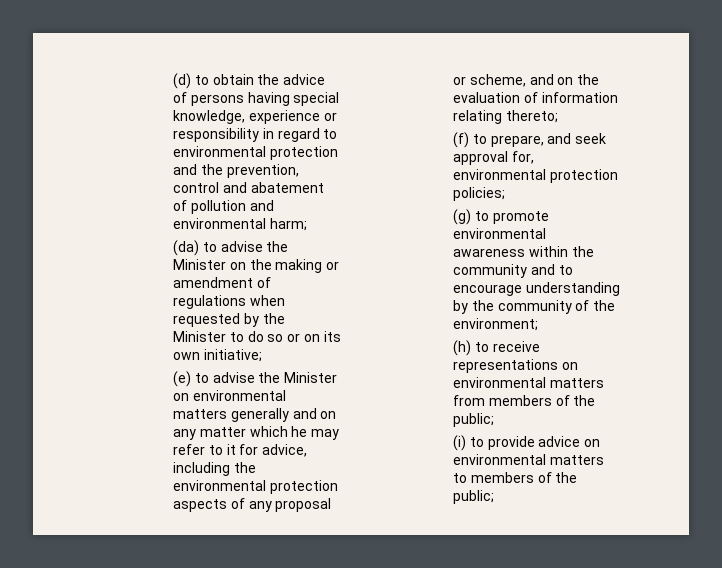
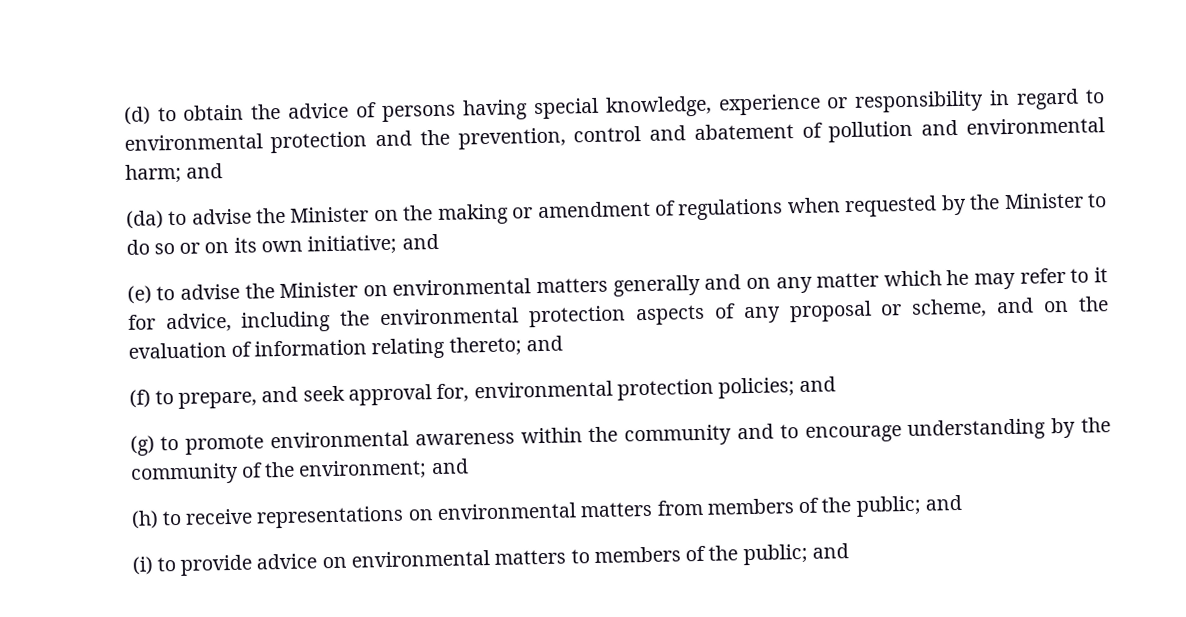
(307, 224) none -> [185,163,223,179] and
(262, 355) none -> [401,233,439,250] and
(558, 116) none -> [526,335,564,352] and
(505, 194) none -> [799,376,837,393] and
(538, 324) none -> [430,458,469,475] and
(494, 420) none -> [924,494,962,511] and
(494, 497) none -> [811,543,849,559] and

